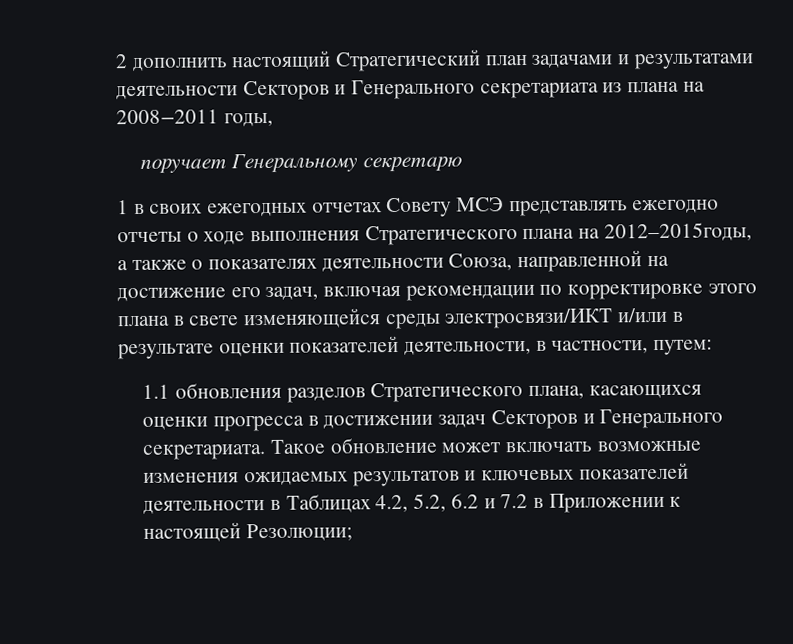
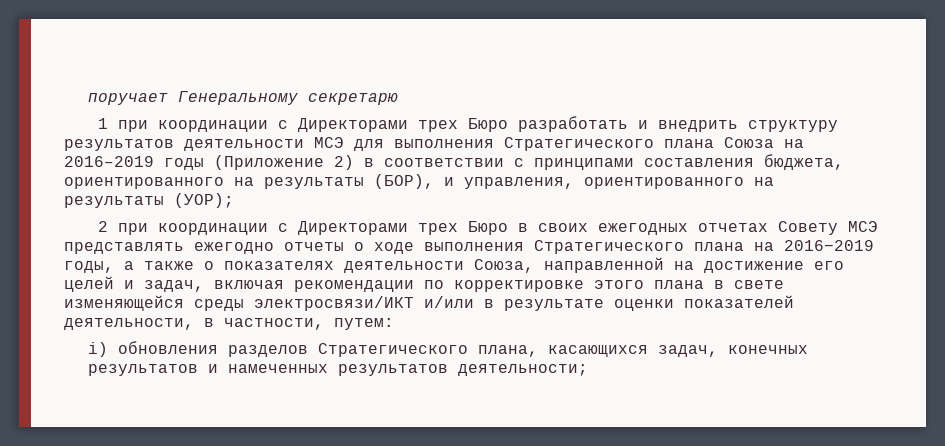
[115,49,754,72] [116,79,705,101] [116,109,273,127] [140,153,462,174] [117,200,129,215] 2 дополнить настоящий Стратегический план задачами и результатами деятельности Секторов и Генерального секретариата из плана на 2008−2011 годы, // поручает Генеральному секретарю // 1 -> [87,91,398,105] [98,116,839,132] [64,137,804,151] [64,154,844,170] [64,174,774,189] [64,193,234,208] [98,221,509,235] поручает Генеральному секретарю // 1 при координации с Директорами трех Бюро разработать и внедрить структуру результатов деятельности МСЭ для выполнения Стратегического плана Союза на 2016–2019 годы (Приложение 2) в соответствии с принципами составления бюджета, ориентированного на результаты (БОР), и управления, ориентированного на результаты (УОР); // 2 при координации с Директорами трех Бюро
[603,222,752,242] 2012–2015годы, -> [784,240,874,251] [64,261,114,273] 2016−2019 годы,
(261, 292) none -> [64,276,134,292] целей и
[142,384,171,399] 1.1 -> [87,342,108,357] i)
[142,408,724,432] [142,437,701,460] [143,462,689,487] [143,492,682,514] [143,522,354,542] оценки прогресса в достижении задач Секторов и Генерального секретариата. Такое обновление может включать возможные изменения ожидаемых результатов и ключевых показателей деятельности в Таблицах 4.2, 5.2, 6.2 и 7.2 в Приложении к настоящей Резолюции; -> [657,345,808,357] [87,364,588,376] задач, конечных результатов и намеченных результатов деятельности;

